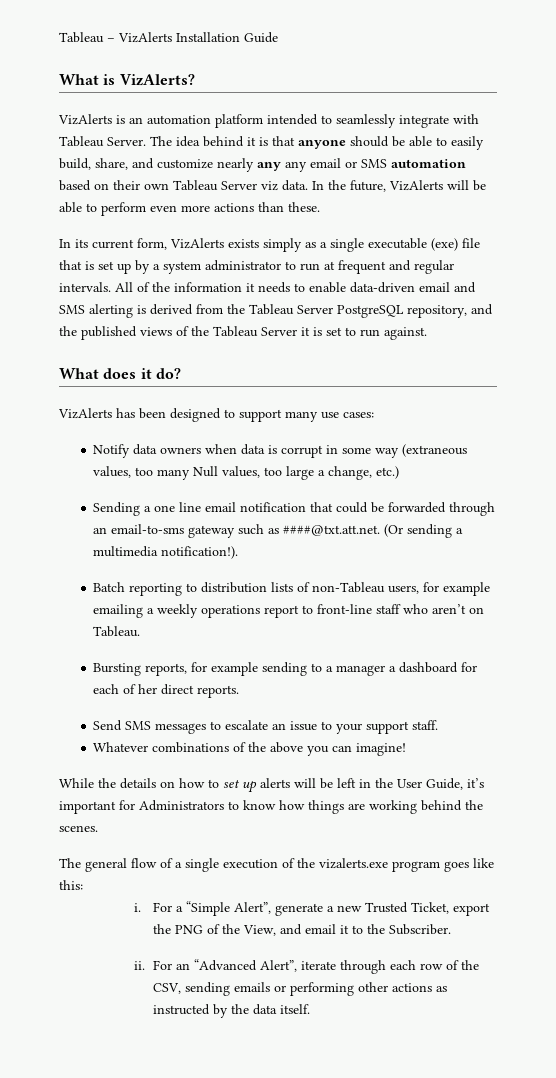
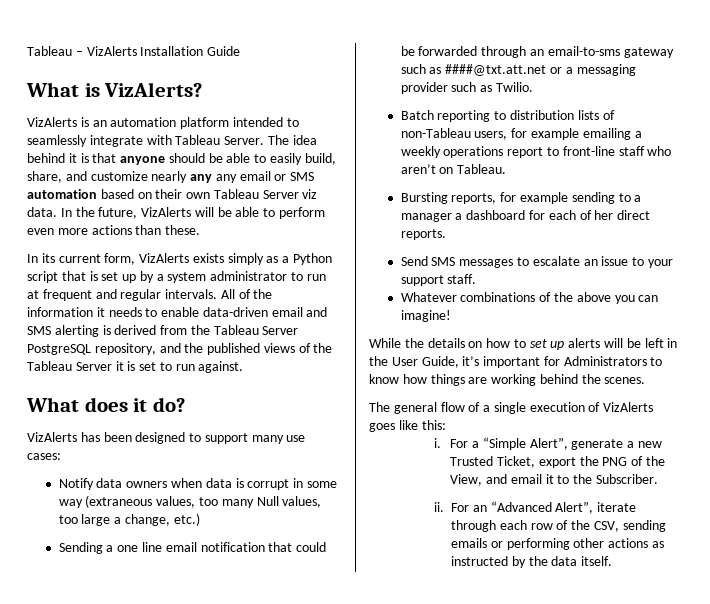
[330,238,480,252] single executable (exe) file -> [293,253,333,265] [27,271,58,283] Python script
[283,524,464,538] [93,546,239,559] ####@txt.att.net. (Or sending a multimedia notification!). -> [445,64,636,76] [400,82,533,94] ####@txt.att.net or a messaging provider such as Twilio.
[297,858,440,872] the vizalerts.exe program -> [603,402,654,412] VizAlerts

